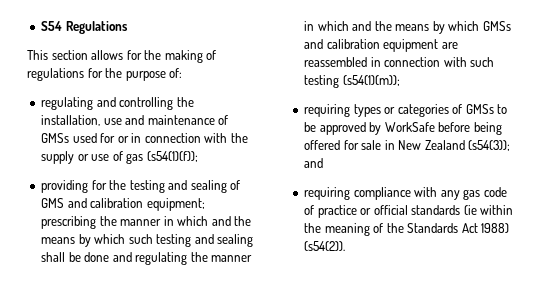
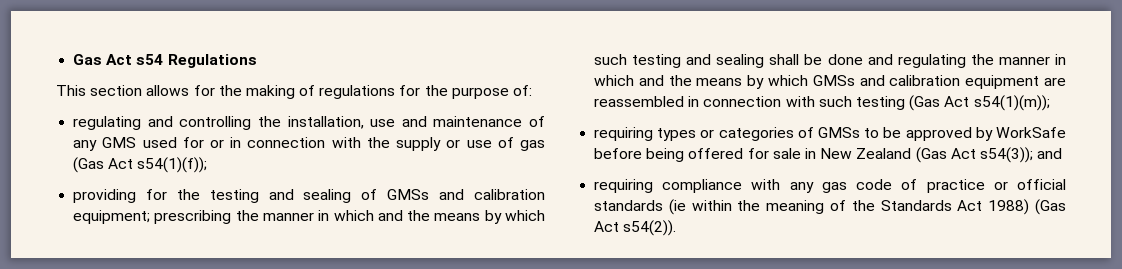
[41,21,63,31] S54 -> [73,54,164,65] Gas Act s54
[41,133,70,143] GMSs -> [73,137,137,151] any GMS
[146,151,198,162] (s54(1)(f)); -> [73,157,208,173] (Gas Act s54(1)(f));
[41,198,65,208] GMS -> [387,189,430,200] GMSs
[342,75,400,86] (s54(1)(m)); -> [909,95,1050,111] (Gas Act s54(1)(m));
[468,140,511,151] (s54(3)); -> [915,147,1033,163] (Gas Act s54(3));
[304,241,346,251] (s54(2)). -> [1035,199,1066,215] [594,220,677,236] (Gas Act s54(2)).

